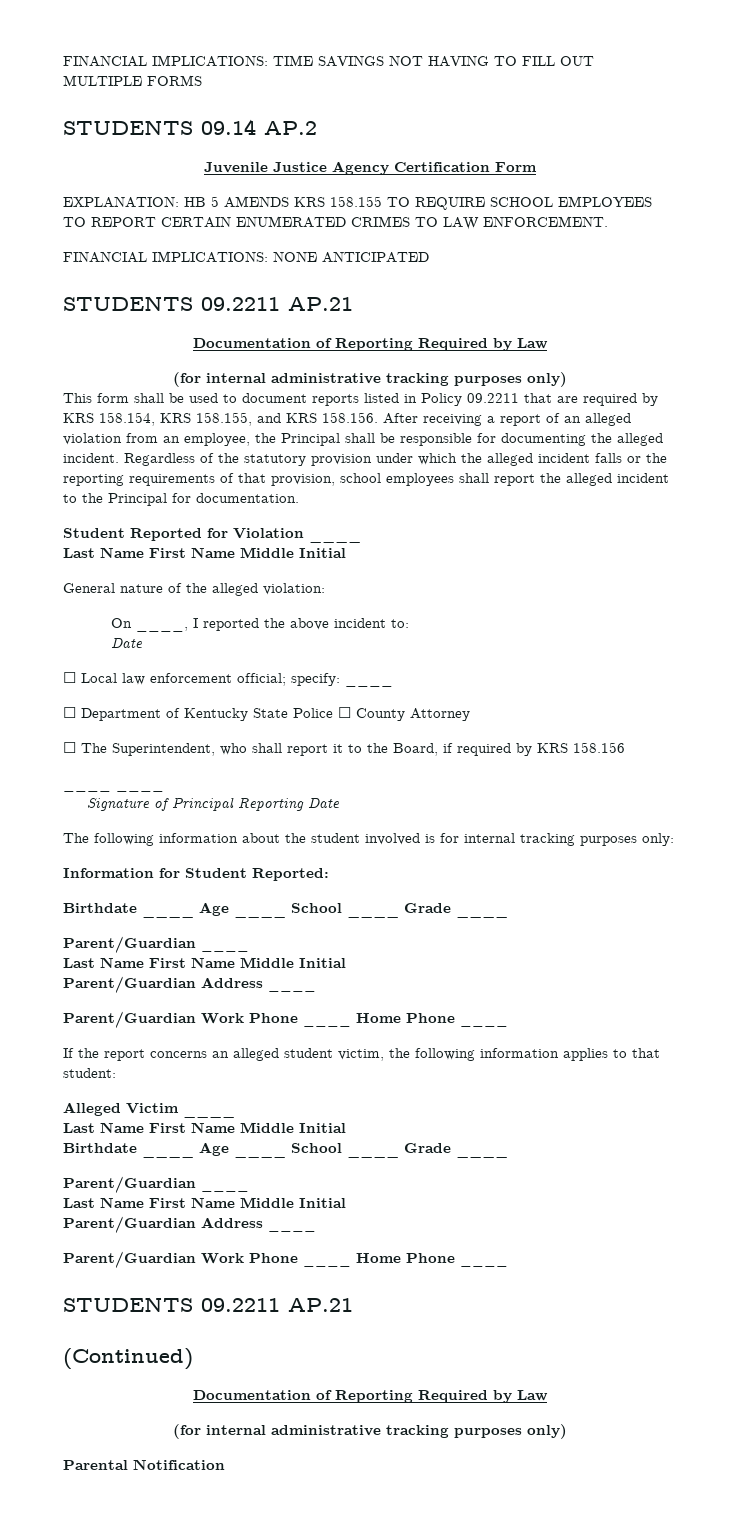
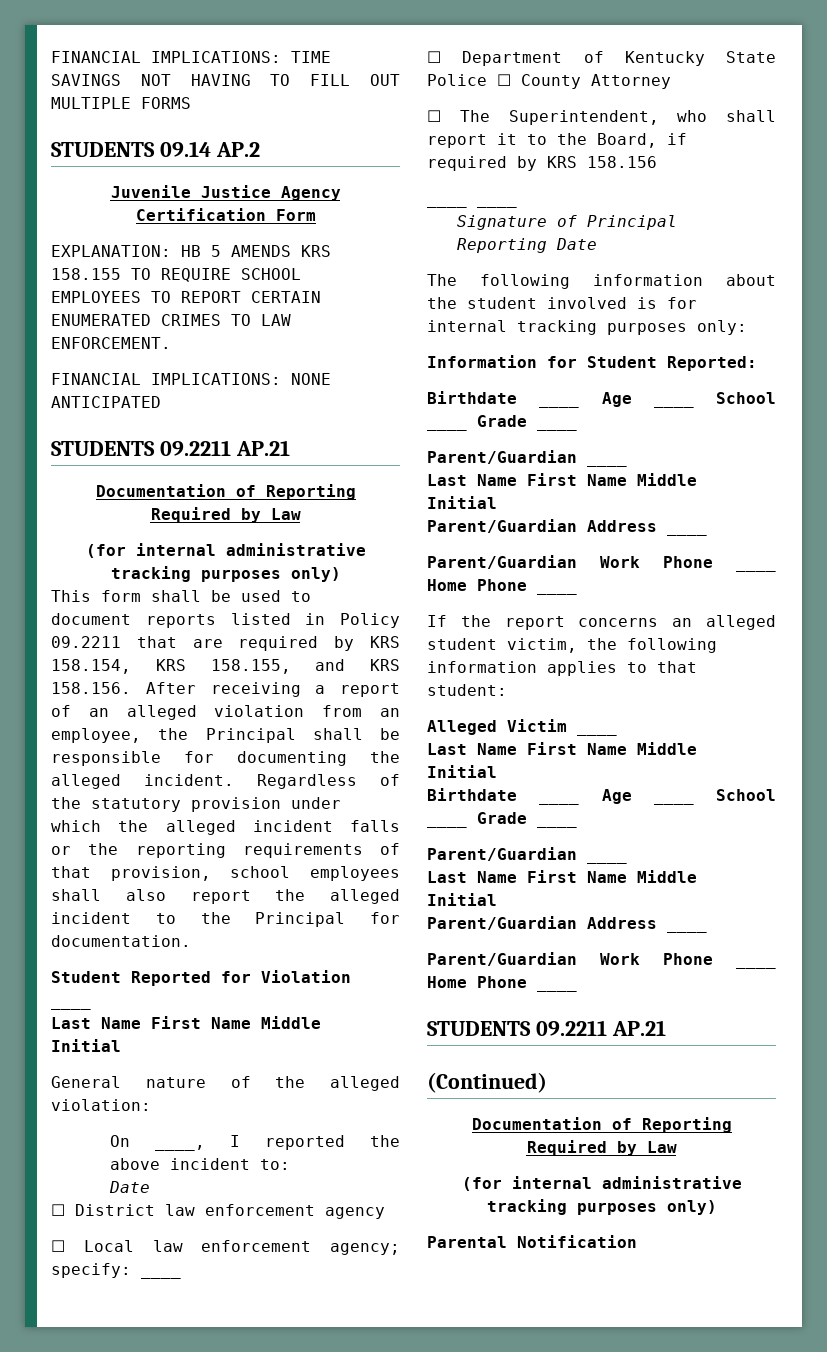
(489, 478) none -> [125,889,166,901] also
(144, 643) none -> [51,1204,385,1219] // ☐ District law enforcement agency
[237,673,286,686] official; -> [330,1243,400,1255] agency;

